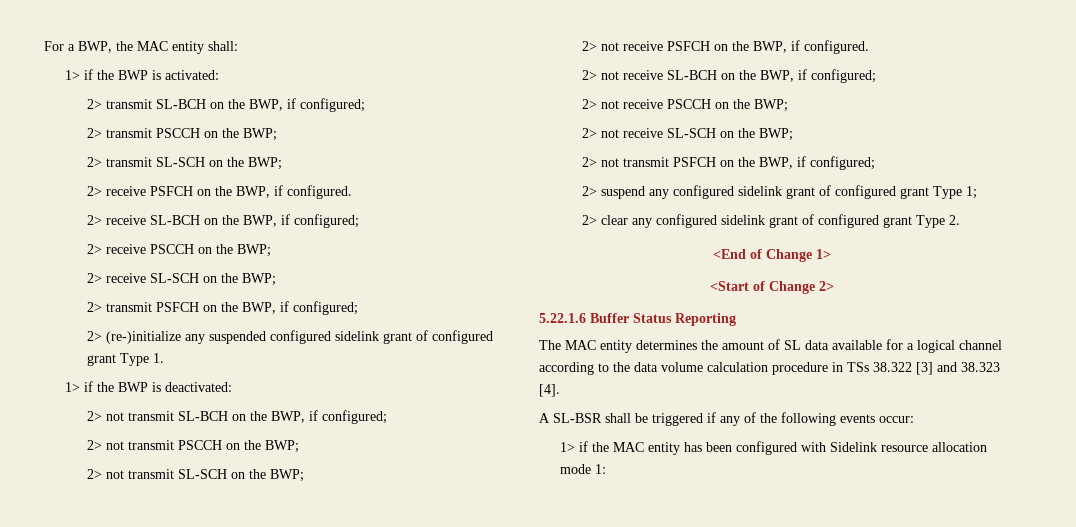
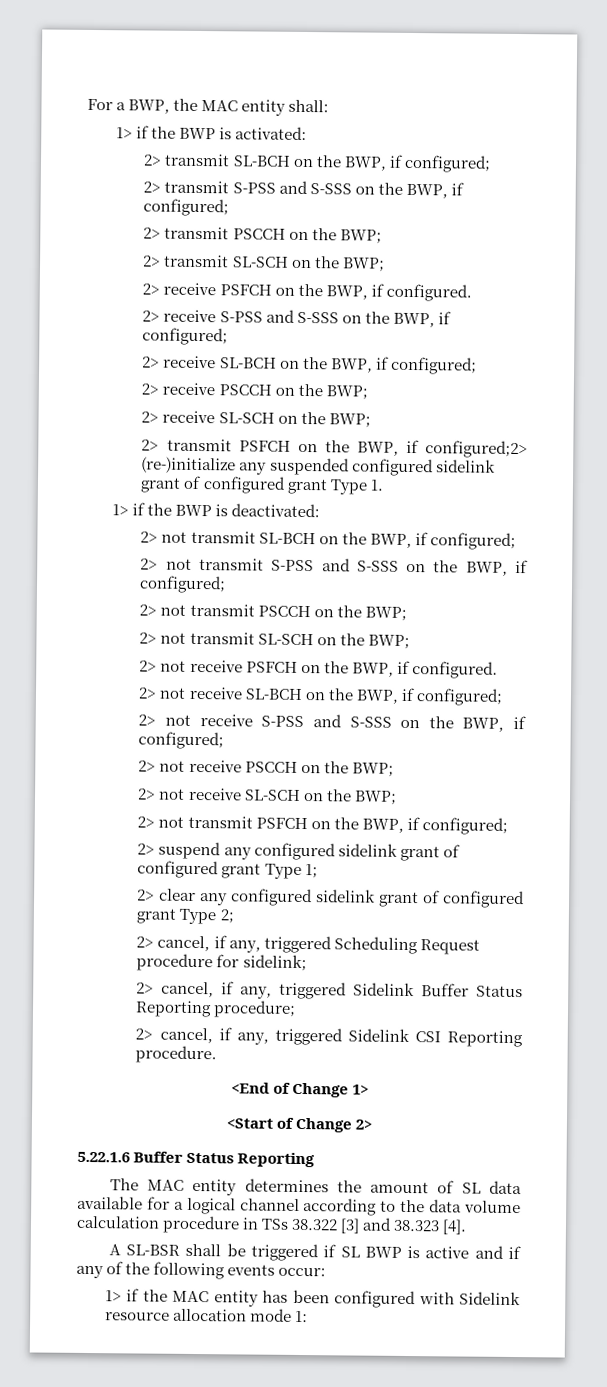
(365, 105) none -> [143,180,464,199] [143,198,230,217] // 2> transmit S-PSS and S-SSS on the BWP, if configured;
(352, 192) none -> [142,309,451,328] [142,327,229,346] // 2> receive S-PSS and S-SSS on the BWP, if configured;
[292,301,358,315] [86,331,102,341] configured; // 2> -> [425,440,528,459] configured;2>
(387, 417) none -> [140,558,529,576] [139,575,227,594] // 2> not transmit S-PSS and S-SSS on the BWP, if configured;
(876, 76) none -> [138,714,526,732] [138,731,225,750] // 2> not receive S-PSS and S-SSS on the BWP, if configured;
[948,215,960,225] 2. -> [219,909,234,924] [136,935,480,955] [136,953,307,972] [136,981,524,1000] [135,1000,297,1018] [135,1027,523,1048] [135,1045,218,1064] 2; // 2> cancel, if any, triggered Scheduling Request procedure for sidelink; // 2> cancel, if any, triggered Sidelink Buffer Status Reporting procedure; // 2> cancel, if any, triggered Sidelink CSI Reporting procedure.
(716, 417) none -> [340,1245,521,1260] SL BWP is active and if

